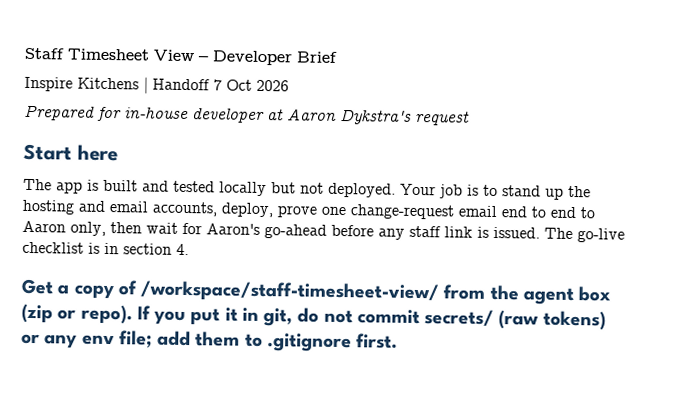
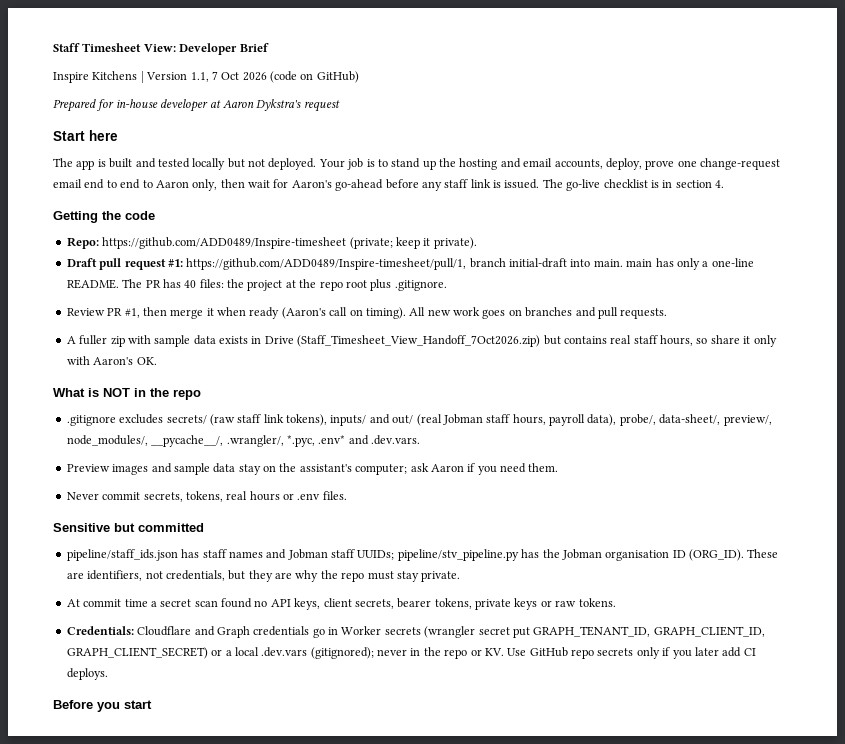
[153,49,209,62] View – -> [143,44,176,52] View:
[152,78,210,91] Handoff -> [146,72,209,82] Version 1.1,
(289, 85) none -> [270,71,359,83] (code on GitHub)
[21,278,612,306] [21,303,606,331] [21,330,399,353] Get a copy of /workspace/staff-timesheet-view/ from the agent box (zip or repo). If you put it in git, do not commit secrets/ (raw tokens) or any env file; add them to .gitignore first. -> [53,211,155,223] [66,237,477,249] [66,258,754,270] [66,279,447,291] [66,307,668,319] [66,335,777,347] [66,356,157,365] [53,388,201,400] [66,414,772,426] [66,435,420,447] [66,463,559,475] [66,491,347,502] [53,523,204,532] [66,549,779,561] [66,570,461,582] [66,598,616,610] [66,626,765,638] [66,647,756,659] [66,668,108,680] [53,700,152,712] Getting the code // Repo: https://github.com/ADD0489/Inspire-timesheet (private; keep it private). // Draft pull request #1: https://github.com/ADD0489/Inspire-timesheet/pull/1, branch initial-draft into main. main has only a one-line README. The PR has 40 files: the project at the repo root plus .gitignore. // Review PR #1, then merge it when ready (Aaron's call on timing). All new work goes on branches and pull requests. // A fuller zip with sample data exists in Drive (Staff_Timesheet_View_Handoff_7Oct2026.zip) but contains real staff hours, so share it only with Aaron's OK. // What is NOT in the repo // .gitignore excludes secrets/ (raw staff link tokens), inputs/ and out/ (real Jobman staff hours, payroll data), probe/, data-sheet/, preview/, node_modules/, __pycache__/, .wrangler/, *.pyc, .env* and .dev.vars. // Preview images and sample data stay on the assistant's computer; ask Aaron if you need them. // Never commit secrets, tokens, real hours or .env files. // Sensitive but committed // pipeline/staff_ids.json has staff names and Jobman staff UUIDs; pipeline/stv_pipeline.py has the Jobman organisation ID (ORG_ID). These are identifiers, not credentials, but they are why the repo must stay private. // At commit time a secret scan found no API keys, client secrets, bearer tokens, private keys or raw tokens. // Credentials: Cloudflare and Graph credentials go in Worker secrets (wrangler secret put GRAPH_TENANT_ID, GRAPH_CLIENT_ID, GRAPH_CLIENT_SECRET) or a local .dev.vars (gitignored); never in the repo or KV. Use GitHub repo secrets only if you later add CI deploys. // Before you start

